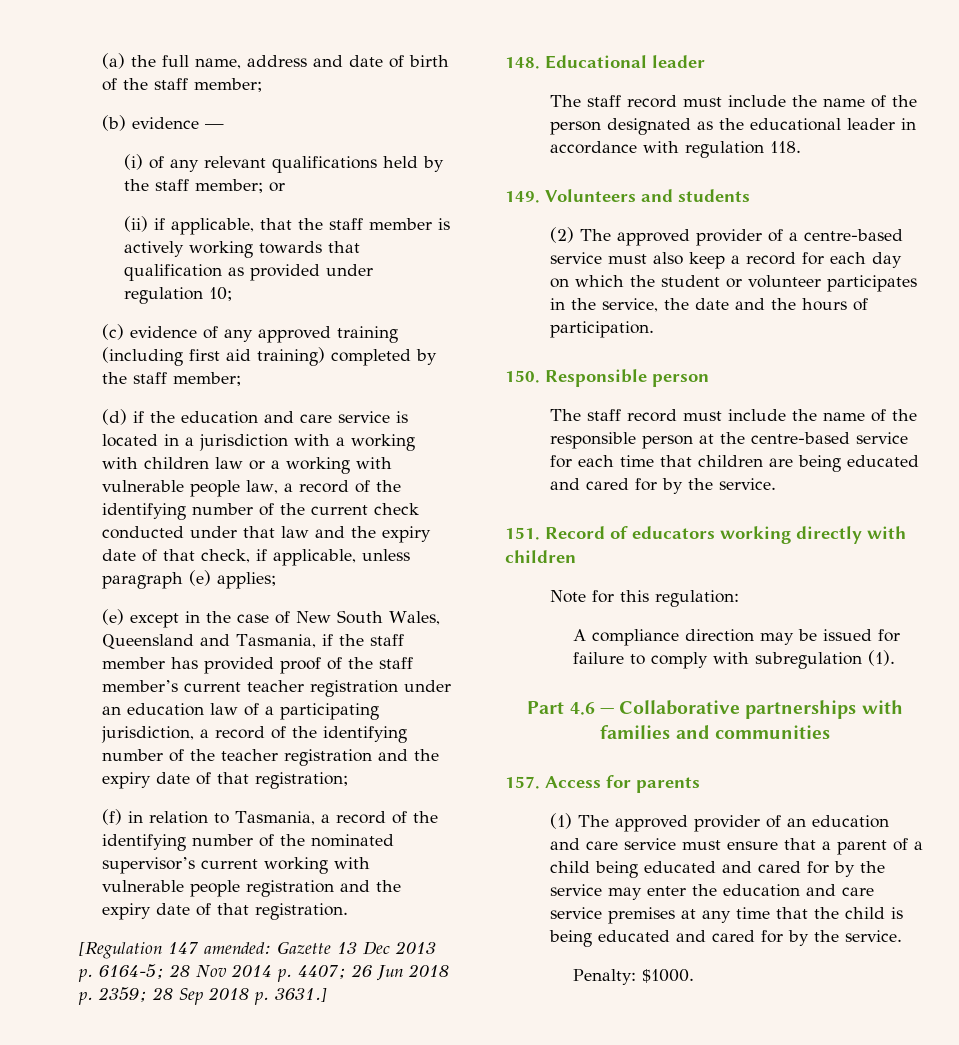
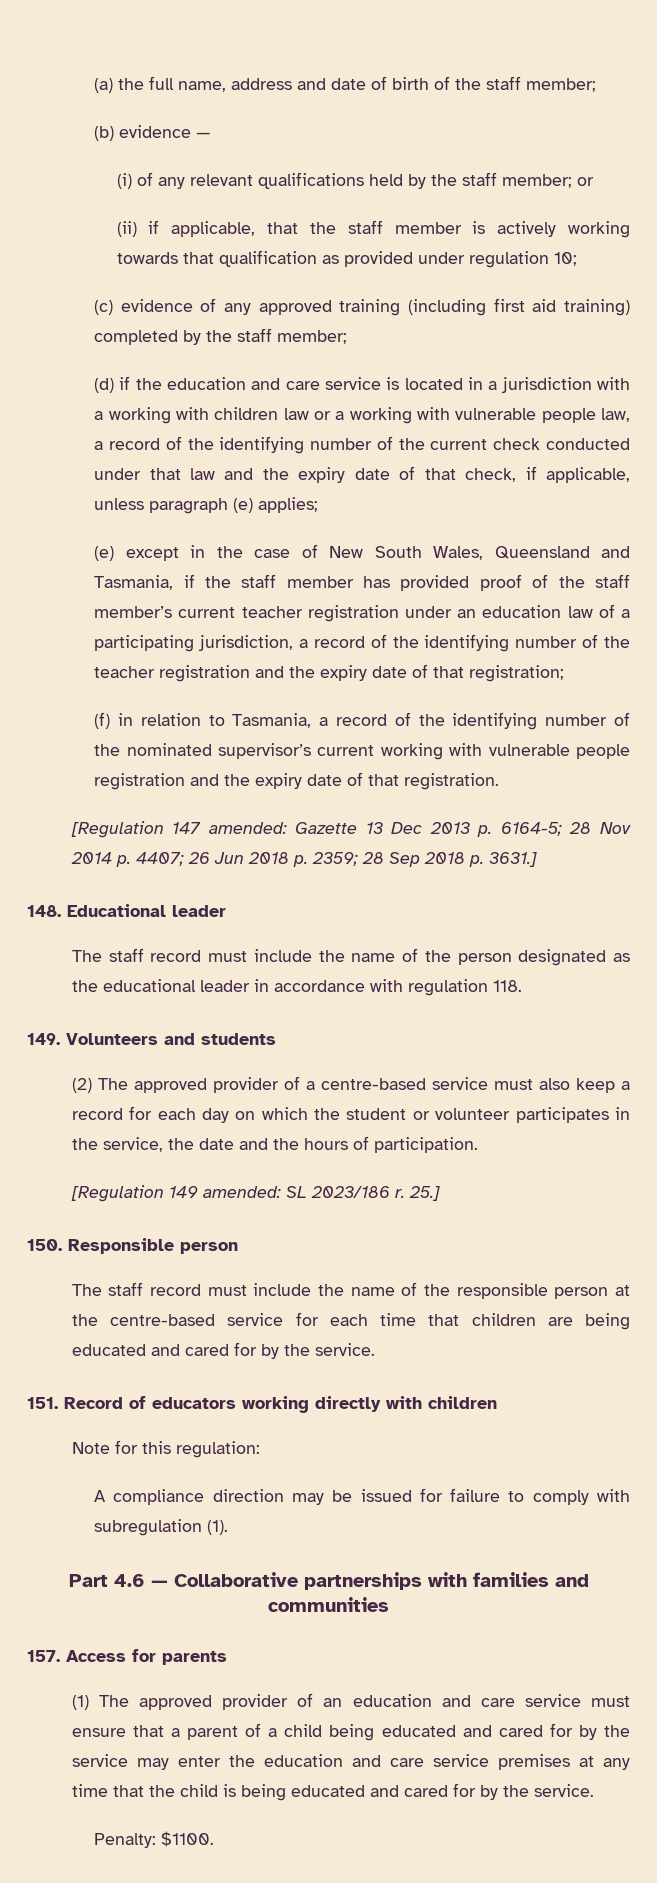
(655, 329) none -> [70,1185,440,1202] // [Regulation 149 amended: SL 2023/186 r. 25.]
[641,969,694,983] $1000. -> [161,1831,215,1847] $1100.

